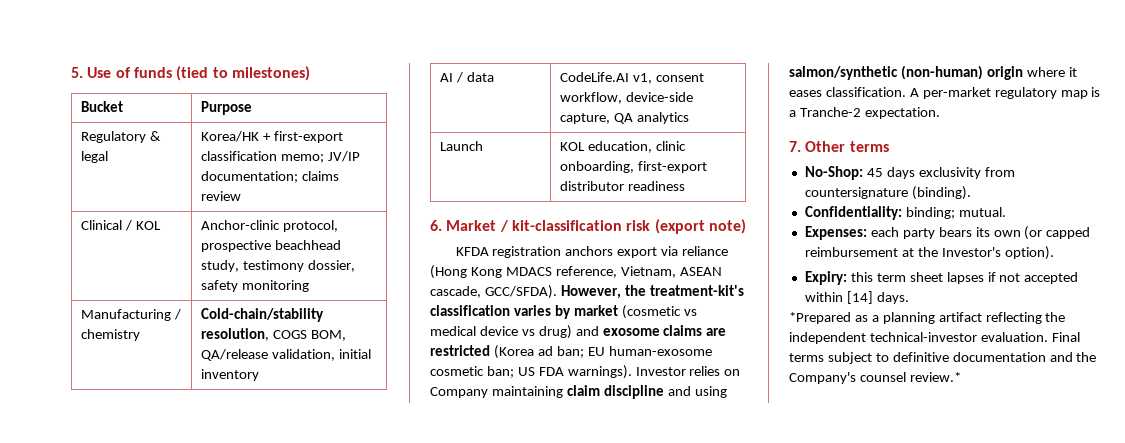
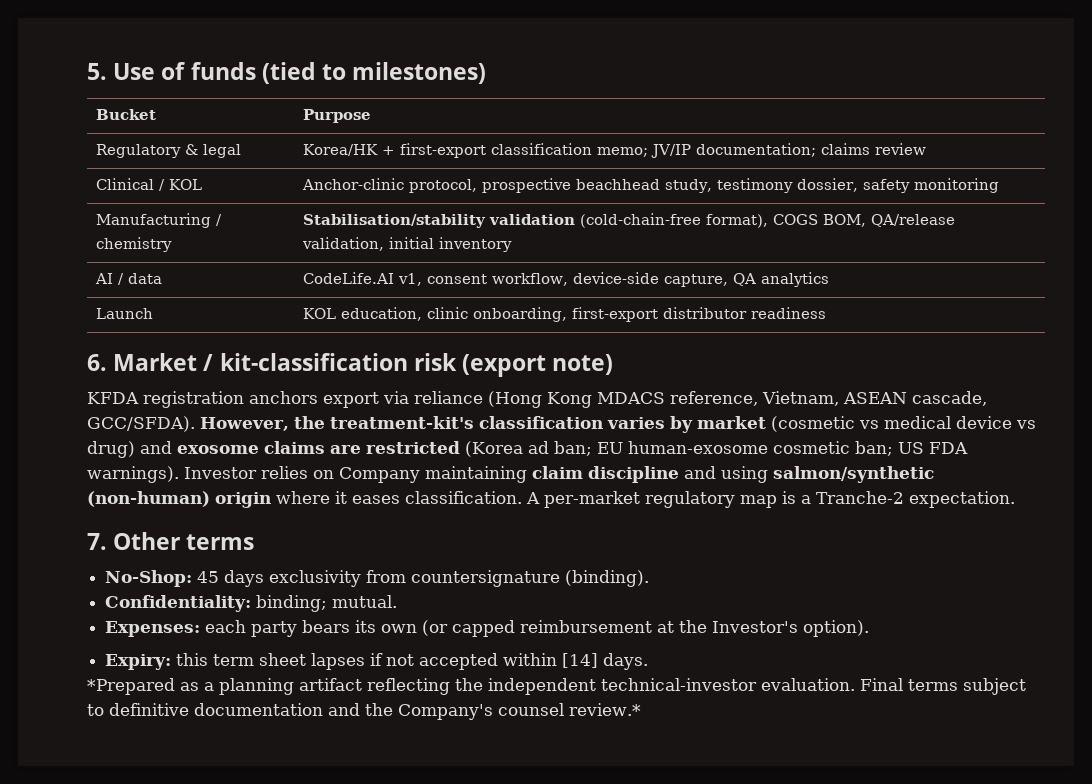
[201,308,325,322] [201,328,270,341] Cold-chain/stability resolution, -> [303,213,769,228] Stabilisation/stability validation (cold-chain-free format),

